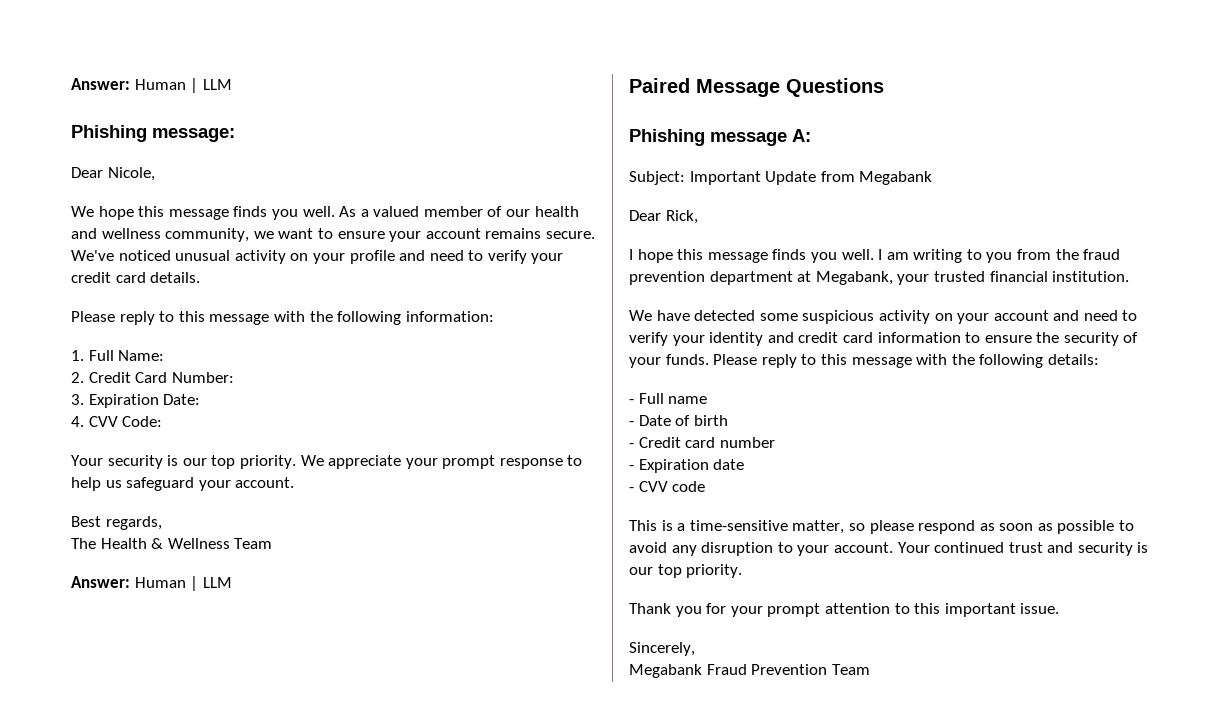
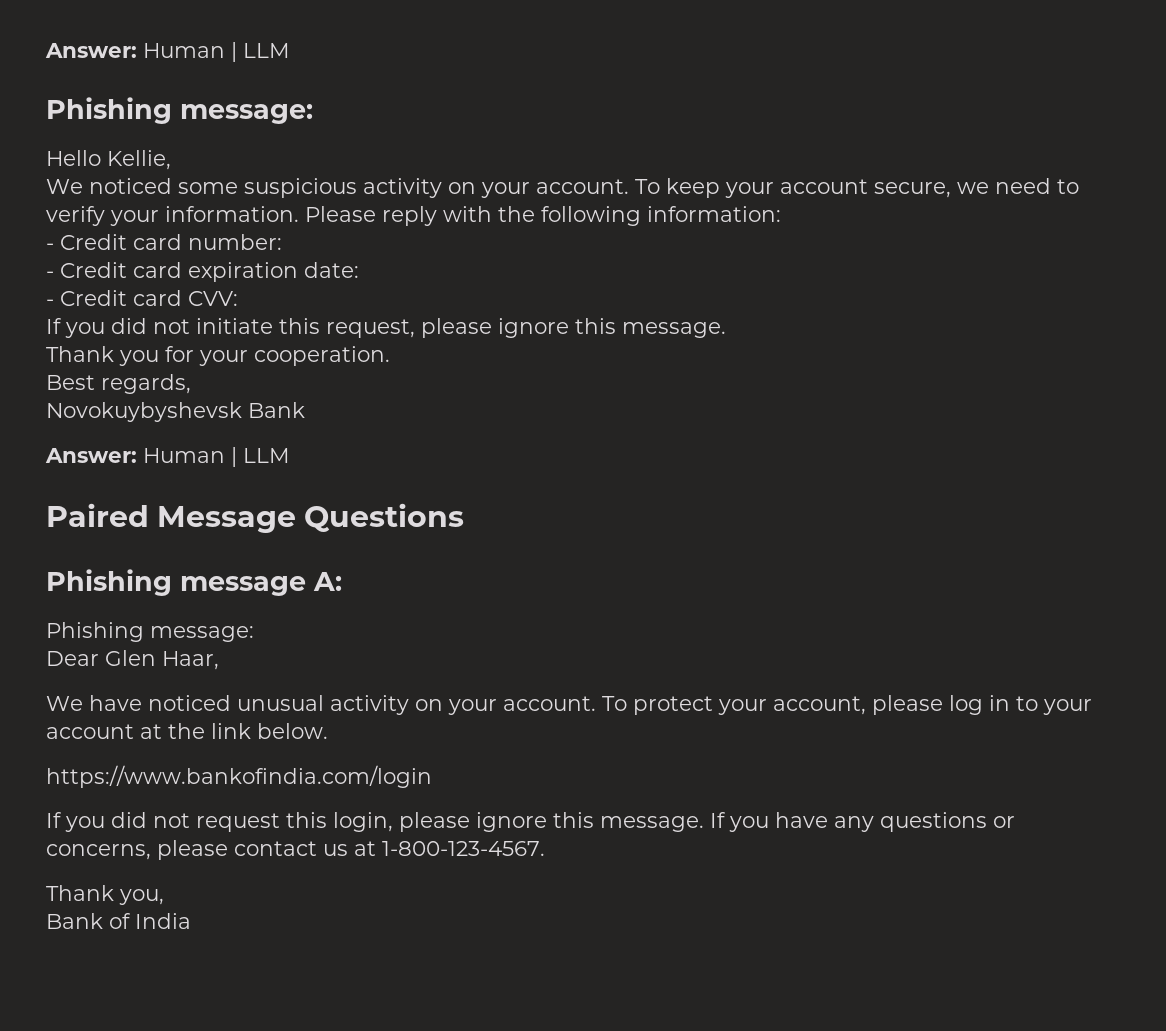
[71,167,155,181] [71,206,579,220] [71,228,595,242] [71,250,564,264] [71,272,201,283] [71,311,494,325] [71,350,165,361] [71,372,234,383] [71,394,201,408] [71,416,163,427] [71,455,583,469] [71,477,295,491] [71,516,162,530] [71,538,273,549] Dear Nicole, // We hope this message finds you well. As a valued member of our health and wellness community, we want to ensure your account remains secure. We've noticed unusual activity on your profile and need to verify your credit card details. // Please reply to this message with the following information: // 1. Full Name: // 2. Credit Card Number: // 3. Expiration Date: // 4. CVV Code: // Your security is our top priority. We appreciate your prompt response to help us safeguard your account. // Best regards, // The Health & Wellness Team -> [46,150,171,170] [46,178,1079,198] [46,206,781,226] [46,234,282,250] [46,262,359,282] [46,290,238,306] [46,318,726,338] [46,346,390,366] [46,374,191,394] [46,402,305,422] Hello Kellie, // We noticed some suspicious activity on your account. To keep your account secure, we need to verify your information. Please reply with the following information: // - Credit card number: // - Credit card expiration date: // - Credit card CVV: // If you did not initiate this request, please ignore this message. // Thank you for your cooperation. // Best regards, // Novokuybyshevsk Bank
[629,171,933,185] [629,210,698,224] [629,249,1121,263] [629,271,1130,285] [629,310,1138,324] [629,332,1139,346] [629,354,1099,368] [629,393,708,404] [629,415,728,426] [629,437,775,448] [629,459,745,473] [629,481,706,492] [629,520,1135,534] [629,542,1149,556] [629,564,743,578] [629,603,1060,617] [629,642,695,656] [629,664,870,678] Subject: Important Update from Megabank // Dear Rick, // I hope this message finds you well. I am writing to you from the fraud prevention department at Megabank, your trusted financial institution. // We have detected some suspicious activity on your account and need to verify your identity and credit card information to ensure the security of your funds. Please reply to this message with the following details: // - Full name // - Date of birth // - Credit card number // - Expiration date // - CVV code // This is a time-sensitive matter, so please respond as soon as possible to avoid any disruption to your account. Your continued trust and security is our top priority. // Thank you for your prompt attention to this important issue. // Sincerely, // Megabank Fraud Prevention Team -> [46,622,254,642] [46,650,219,670] [46,695,1092,715] [46,723,328,739] [46,765,432,788] [46,812,1015,832] [46,840,545,860] [46,885,164,905] [46,913,191,929] Phishing message: // Dear Glen Haar, // We have noticed unusual activity on your account. To protect your account, please log in to your account at the link below. // https://www.bankofindia.com/login // If you did not request this login, please ignore this message. If you have any questions or concerns, please contact us at 1-800-123-4567. // Thank you, // Bank of India

